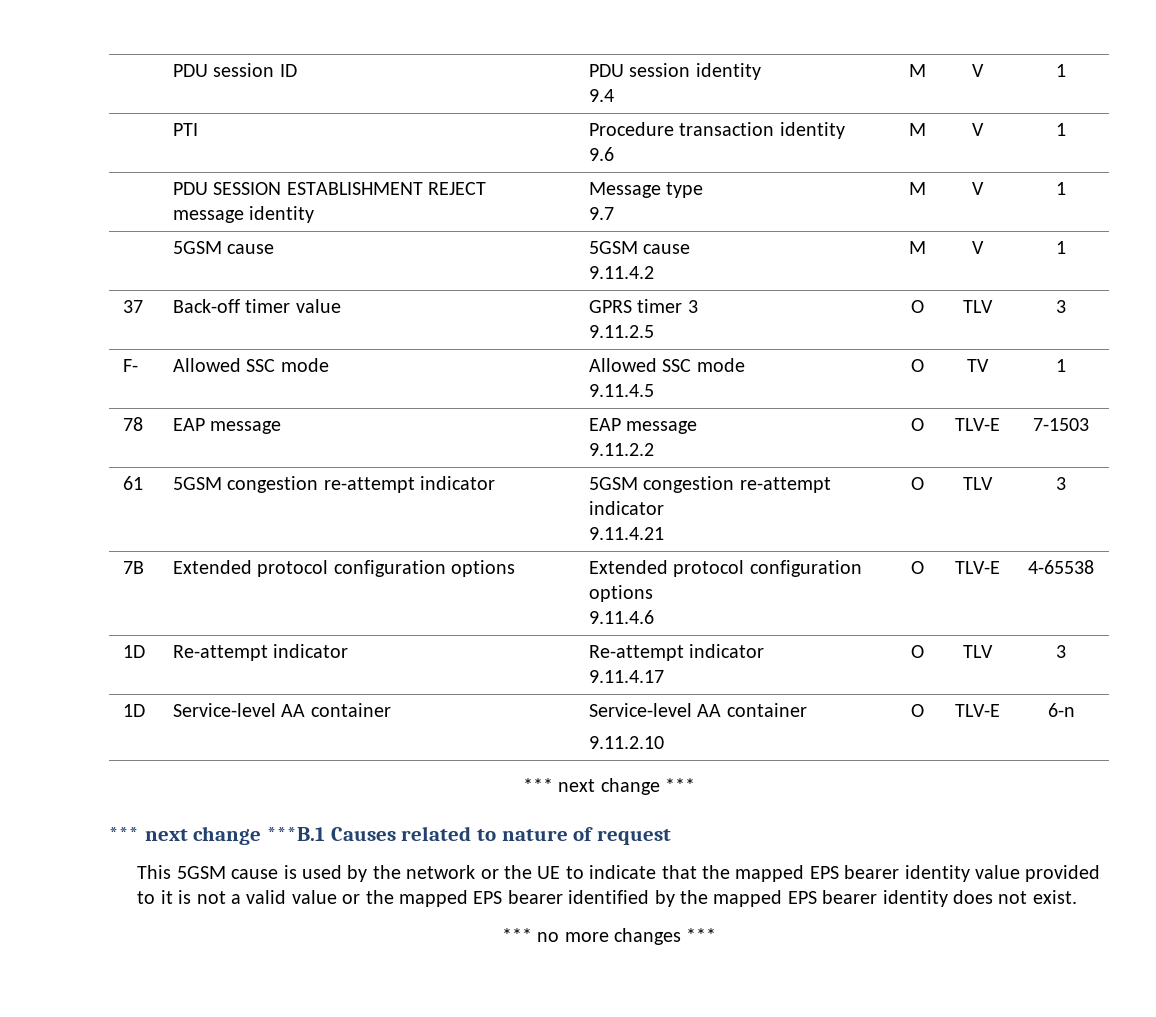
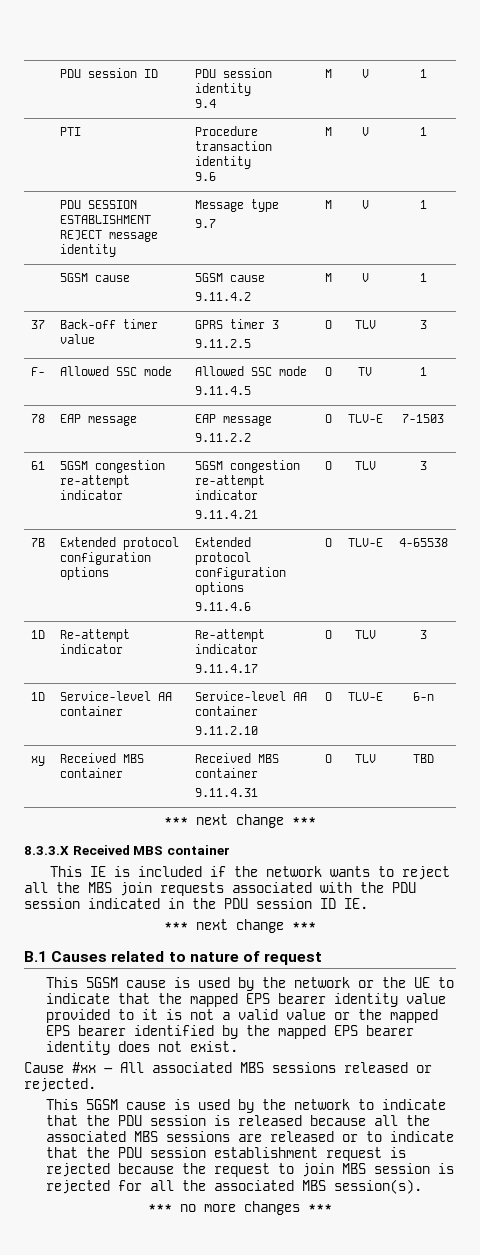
[522,778,696,795] [109,826,326,845] // *** next change *** // *** next change ***B.1 -> [31,756,46,766] [60,753,145,763] [60,768,124,778] [195,753,280,763] [195,768,259,778] [195,788,259,797] [324,754,332,763] [354,754,376,763] [412,754,434,763] [164,814,316,828] [24,845,230,855] [49,866,450,880] [24,882,416,896] [24,898,368,909] [164,919,316,933] [24,951,47,962] // xy | Received MBS container | Received MBS container // 9.11.4.31 | O | TLV | TBD // *** next change *** // 8.3.3.X Received MBS container // This IE is included if the network wants to reject all the MBS join requests associated with the PDU session indicated in the PDU session ID IE. // *** next change *** // B.1
(1077, 897) none -> [24,1062,432,1073] [24,1078,96,1092] [46,1099,447,1113] [46,1115,431,1126] [46,1131,455,1142] [46,1147,407,1161] [46,1163,455,1177] [46,1179,423,1194] // Cause #xx – All associated MBS sessions released or rejected. // This 5GSM cause is used by the network to indicate that the PDU session is released because all the associated MBS sessions are released or to indicate that the PDU session establishment request is rejected because the request to join MBS session is rejected for all the associated MBS session(s).

